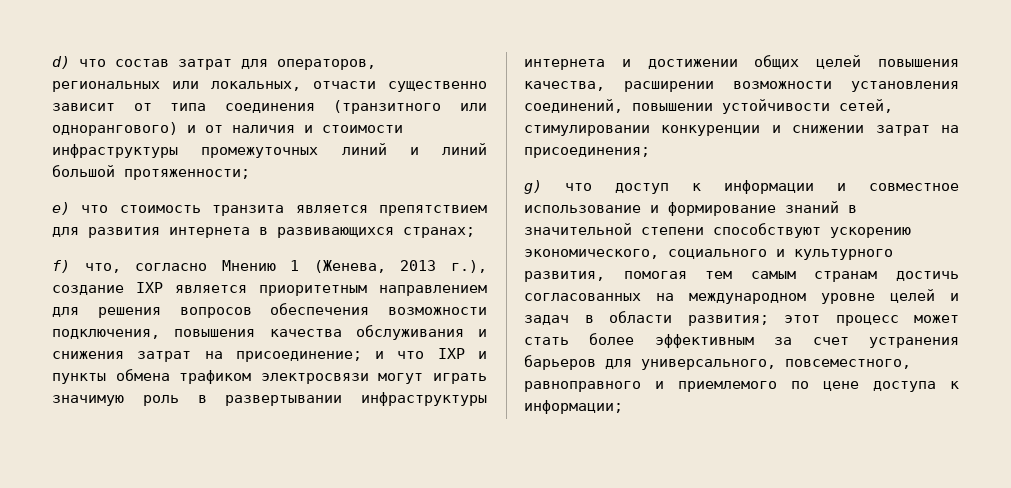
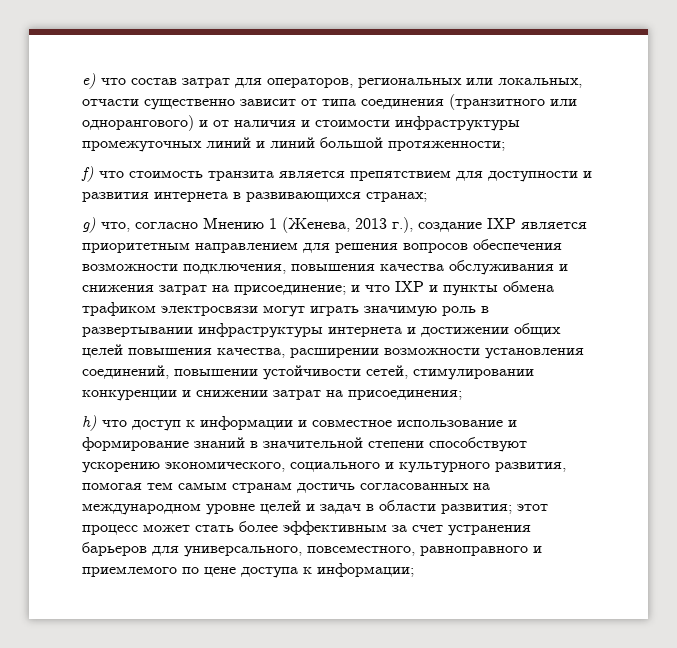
[52,56,70,69] d) -> [82,73,96,89] e)
[52,202,70,215] e) -> [81,166,94,182] f)
(79, 232) none -> [488,171,592,182] доступности и
[52,260,70,273] f) -> [82,217,96,233] g)
[524,180,542,194] g) -> [82,415,97,431] h)

